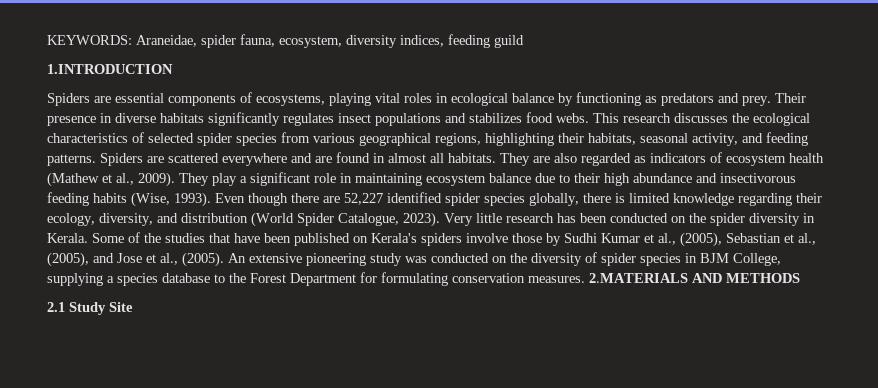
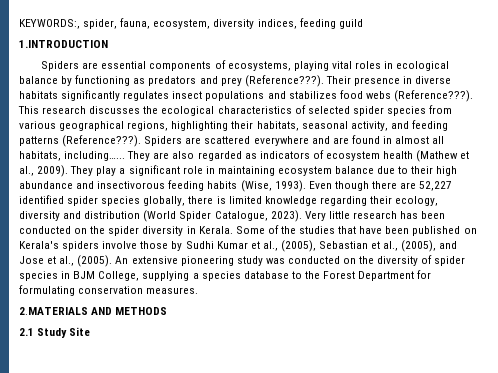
[47,35,236,48] KEYWORDS: Araneidae, spider -> [19,19,118,29] KEYWORDS:, spider,
[742,96,771,106] prey. -> [220,75,324,87] prey (Reference???).
[556,113,589,123] webs. -> [365,90,473,102] webs (Reference???).
[47,154,96,166] patterns. -> [19,135,142,147] patterns (Reference???).
[448,153,496,163] habitats. -> [19,151,126,161] habitats, including…...
[99,213,153,226] diversity, -> [19,211,60,221] diversity
(585, 279) none -> (199, 290) //

